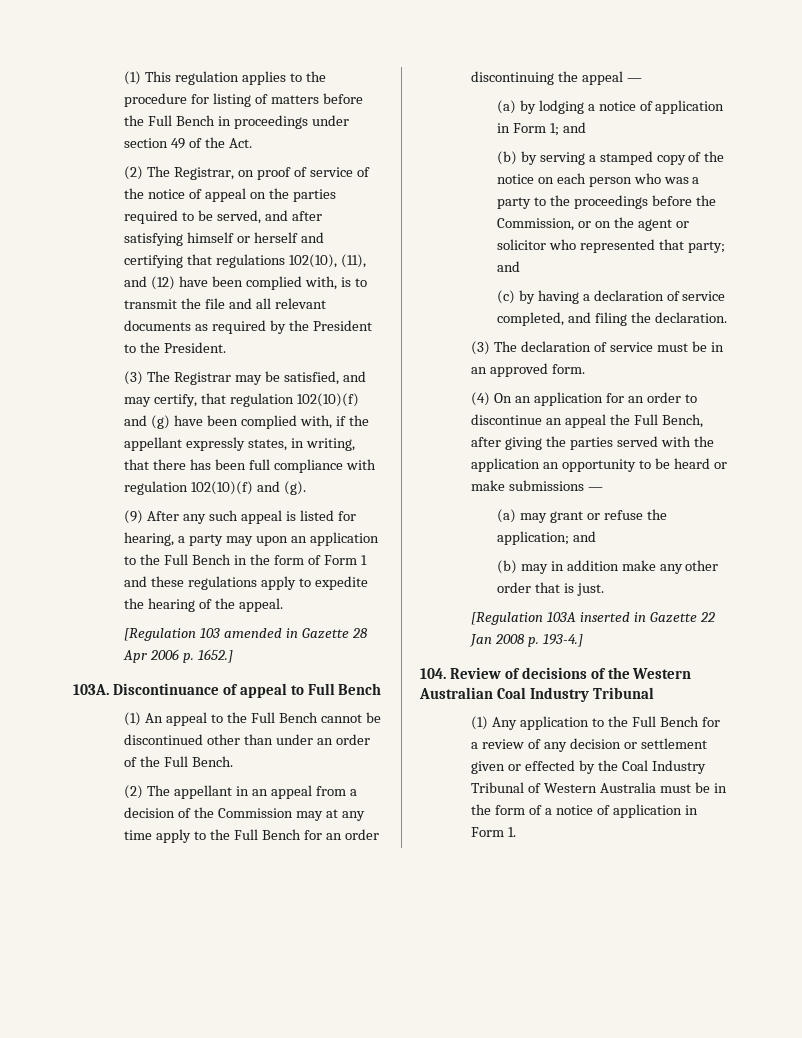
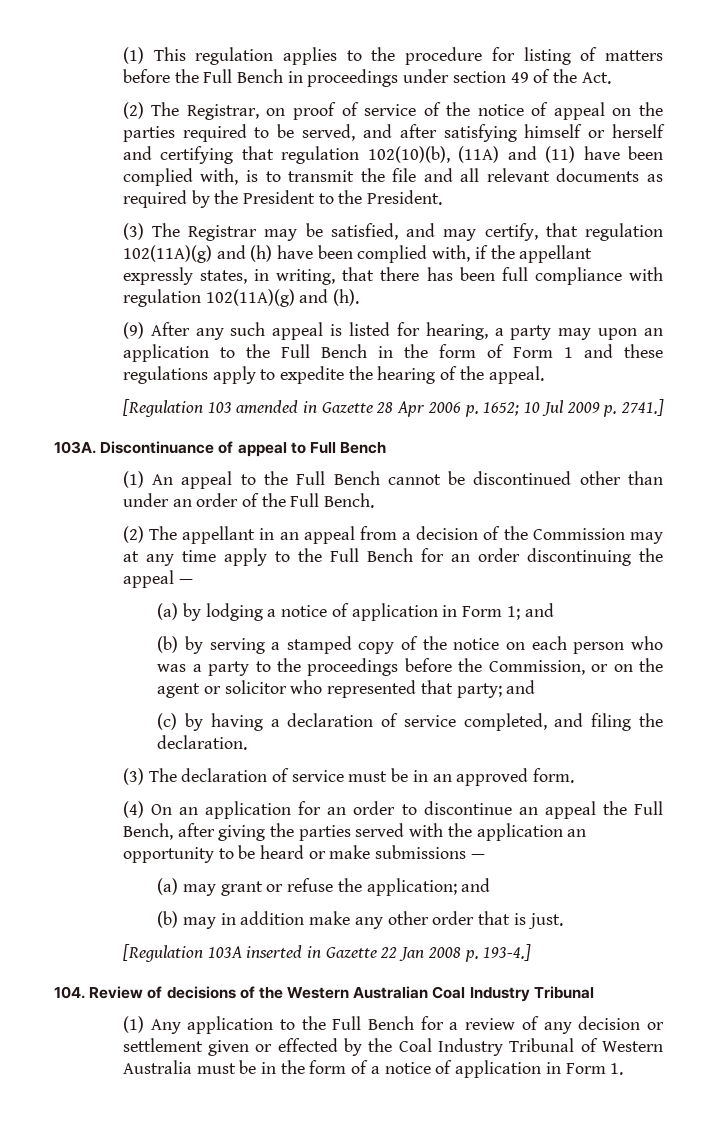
[216,254,366,268] [124,276,176,290] regulations 102(10), (11), and (12) -> [281,146,576,164] regulation 102(10)(b), (11A) and (11)
[296,393,359,407] [124,415,171,429] 102(10)(f) and (g) -> [122,245,273,263] 102(11A)(g) and (h)
[191,481,307,495] 102(10)(f) and (g). -> [205,289,360,307] 102(11A)(g) and (h).
[198,649,234,663] 1652.] -> [483,399,664,417] 1652; 10 Jul 2009 p. 2741.]

